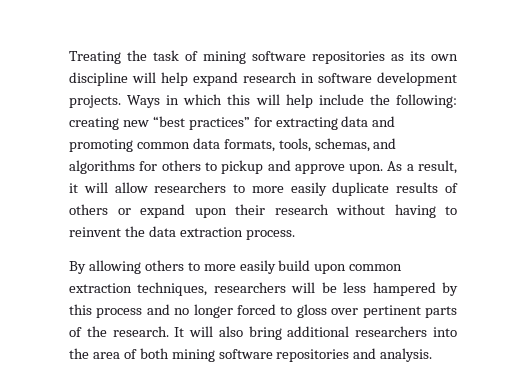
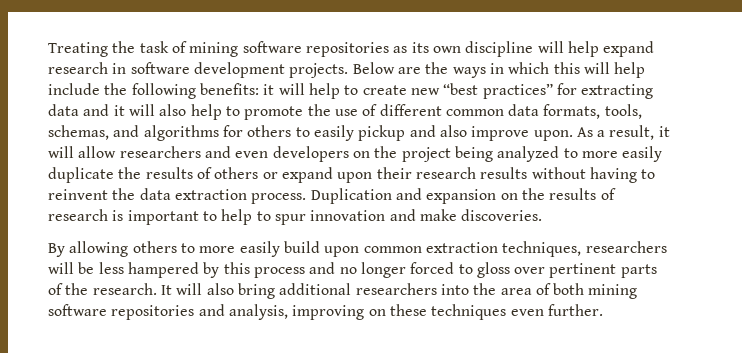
[127,95,161,108] Ways -> [352,62,486,78] Below are the ways
[396,94,457,108] [69,117,119,130] following: creating -> [131,83,407,99] following benefits: it will help to create
[69,139,133,152] promoting -> [113,104,442,120] it will also help to promote the use of different
(217, 166) none -> [313,125,354,141] easily
[294,164,345,174] approve -> [439,125,530,141] also improve
(227, 187) none -> [204,146,560,162] and even developers on the project being analyzed
(390, 189) none -> [118,167,142,179] the
(329, 209) none -> [480,167,528,179] results
(295, 235) none -> [310,188,616,204] [48,209,543,225] Duplication and expansion on the results of research is important to help to spur innovation and make discoveries.
[380,348,433,362] analysis. -> [228,304,603,320] analysis, improving on these techniques even further.

